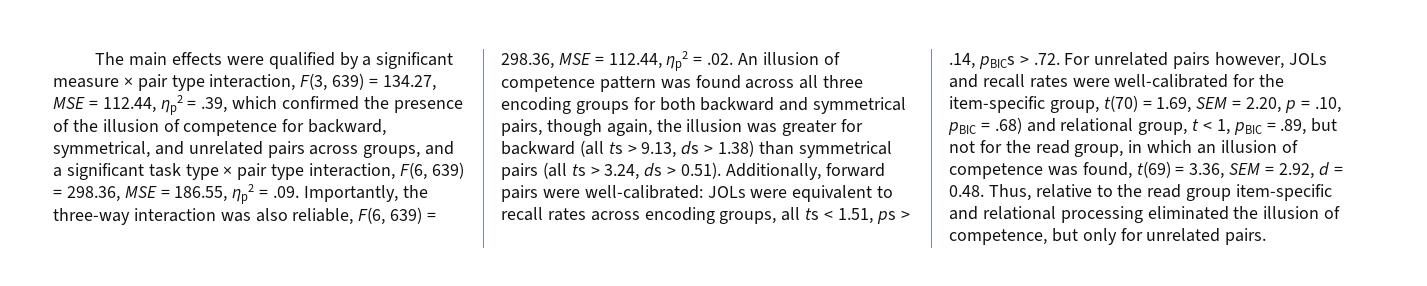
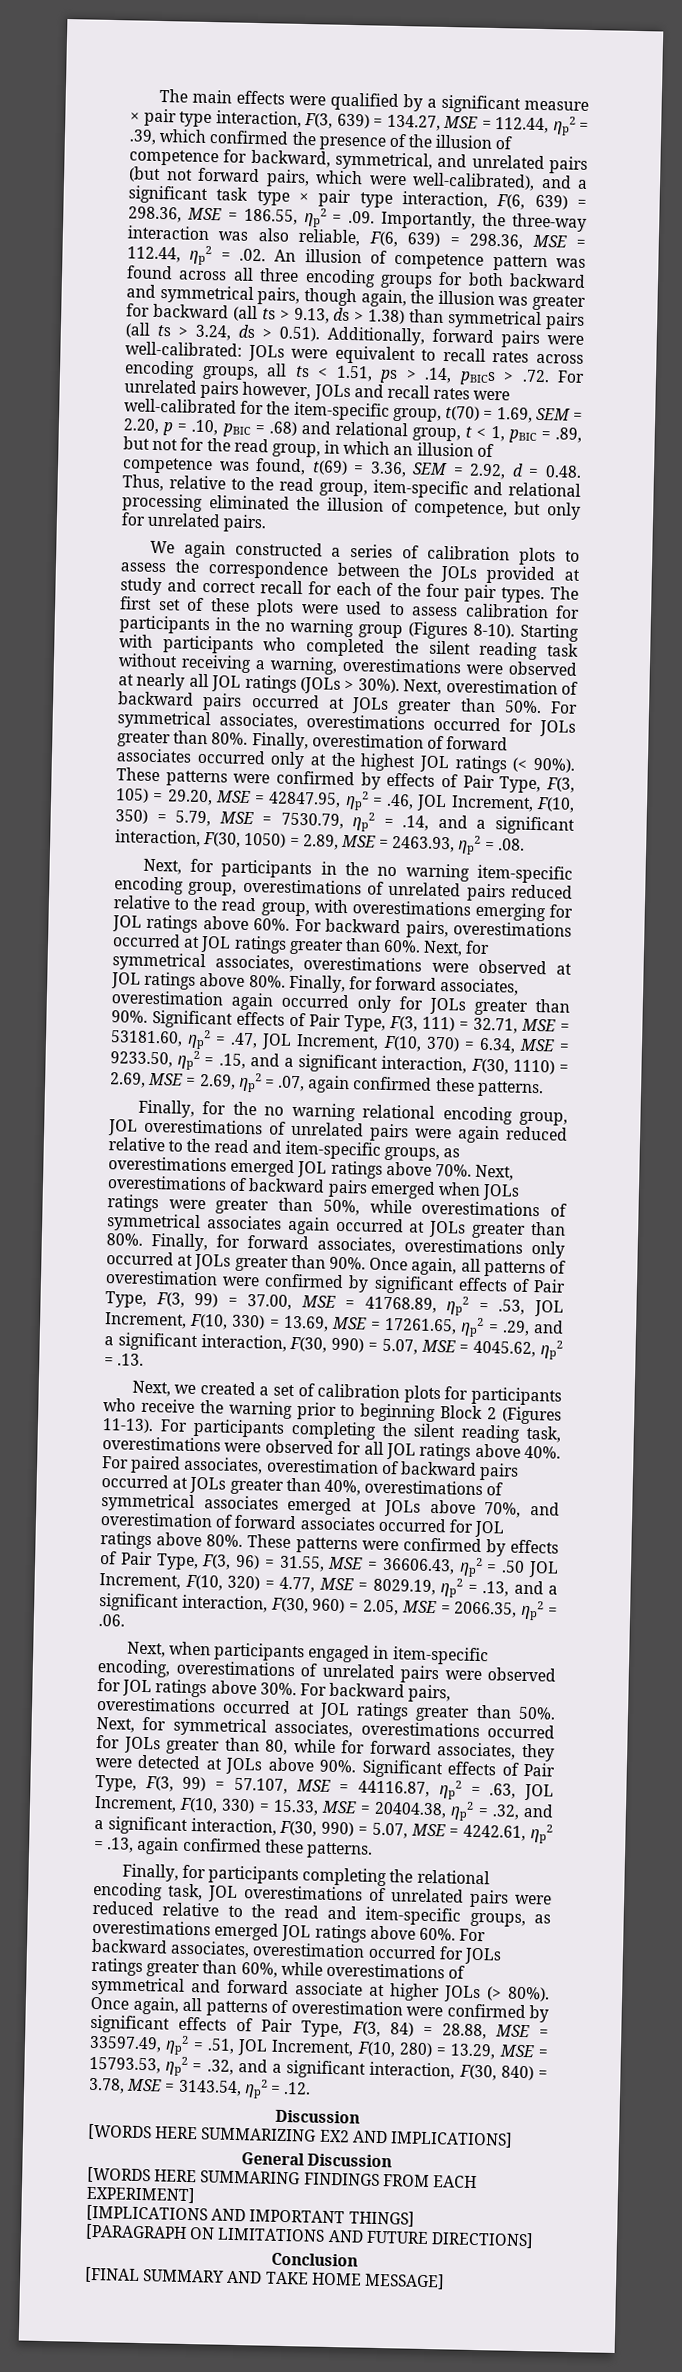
[309,145,421,158] across groups, -> [128,166,535,191] (but not forward pairs, which were well-calibrated),
[1186,188,1232,201] group -> [318,482,368,497] group,
(1267, 236) none -> [149,540,580,566] [120,559,580,585] [120,577,580,604] [120,596,580,619] [119,615,579,642] [119,634,579,661] [118,653,578,676] [118,672,578,696] [118,691,578,716] [117,710,576,737] [117,730,509,751] [116,748,575,774] [116,767,575,794] [115,788,575,813] [115,809,575,835] [115,829,525,855] [142,858,573,884] [114,876,573,902] [113,895,573,922] [112,914,572,939] [112,933,491,957] [112,952,572,975] [111,971,520,996] [111,990,570,1016] [111,1010,570,1034] [110,1029,570,1054] [110,1050,569,1075] [110,1072,544,1098] [137,1099,568,1126] [108,1118,568,1144] [108,1137,461,1162] [108,1156,515,1181] [107,1175,521,1201] [107,1194,567,1217] [107,1213,566,1239] [106,1233,565,1259] [106,1251,566,1278] [105,1270,567,1295] [105,1291,564,1317] [104,1312,564,1338] [104,1332,564,1360] [104,1353,145,1366] [131,1380,562,1406] [103,1398,562,1425] [102,1418,562,1443] [102,1436,561,1461] [102,1455,520,1481] [101,1474,504,1496] [101,1493,560,1518] [100,1512,506,1538] [100,1531,559,1557] [100,1551,559,1578] [99,1573,558,1598] [99,1593,559,1621] [98,1614,125,1627] [126,1641,489,1666] [97,1659,556,1684] [97,1678,452,1703] [96,1697,556,1722] [96,1716,555,1739] [96,1734,555,1762] [95,1754,555,1779] [95,1774,554,1801] [94,1795,554,1821] [94,1816,554,1844] [94,1836,373,1859] [121,1863,490,1887] [93,1881,552,1908] [92,1900,551,1928] [92,1919,487,1943] [91,1938,502,1965] [91,1957,466,1979] [91,1976,550,2003] [90,1996,549,2023] [90,2014,550,2040] [89,2035,548,2060] [89,2056,548,2081] [88,2077,312,2099] [275,2109,360,2124] [87,2123,513,2148] [240,2152,393,2168] [87,2166,477,2189] [86,2185,195,2204] [86,2204,415,2227] [85,2223,534,2249] [271,2252,358,2267] [84,2266,445,2290] // We again constructed a series of calibration plots to assess the correspondence between the JOLs provided at study and correct recall for each of the four pair types. The first set of these plots were used to assess calibration for participants in the no warning group (Figures 8-10). Starting with participants who completed the silent reading task without receiving a warning, overestimations were observed at nearly all JOL ratings (JOLs > 30%). Next, overestimation of backward pairs occurred at JOLs greater than 50%. For symmetrical associates, overestimations occurred for JOLs greater than 80%. Finally, overestimation of forward associates occurred only at the highest JOL ratings (< 90%). These patterns were confirmed by effects of Pair Type, F(3, 105) = 29.20, MSE = 42847.95, ηp2 = .46, JOL Increment, F(10, 350) = 5.79, MSE = 7530.79, ηp2 = .14, and a significant interaction, F(30, 1050) = 2.89, MSE = 2463.93, ηp2 = .08. // Next, for participants in the no warning item-specific encoding group, overestimations of unrelated pairs reduced relative to the read group, with overestimations emerging for JOL ratings above 60%. For backward pairs, overestimations occurred at JOL ratings greater than 60%. Next, for symmetrical associates, overestimations were observed at JOL ratings above 80%. Finally, for forward associates, overestimation again occurred only for JOLs greater than 90%. Significant effects of Pair Type, F(3, 111) = 32.71, MSE = 53181.60, ηp2 = .47, JOL Increment, F(10, 370) = 6.34, MSE = 9233.50, ηp2 = .15, and a significant interaction, F(30, 1110) = 2.69, MSE = 2.69, ηp2 = .07, again confirmed these patterns. // Finally, for the no warning relational encoding group, JOL overestimations of unrelated pairs were again reduced relative to the read and item-specific groups, as overestimations emerged JOL ratings above 70%. Next, overestimations of backward pairs emerged when JOLs ratings were greater than 50%, while overestimations of symmetrical associates again occurred at JOLs greater than 80%. Finally, for forward associates, overestimations only occurred at JOLs greater than 90%. Once again, all patterns of overestimation were confirmed by significant effects of Pair Type, F(3, 99) = 37.00, MSE = 41768.89, ηp2 = .53, JOL Increment, F(10, 330) = 13.69, MSE = 17261.65, ηp2 = .29, and a significant interaction, F(30, 990) = 5.07, MSE = 4045.62, ηp2 = .13. // Next, we created a set of calibration plots for participants who receive the warning prior to beginning Block 2 (Figures 11-13). For participants completing the silent reading task, overestimations were observed for all JOL ratings above 40%. For paired associates, overestimation of backward pairs occurred at JOLs greater than 40%, overestimations of symmetrical associates emerged at JOLs above 70%, and overestimation of forward associates occurred for JOL ratings above 80%. These patterns were confirmed by effects of Pair Type, F(3, 96) = 31.55, MSE = 36606.43, ηp2 = .50 JOL Increment, F(10, 320) = 4.77, MSE = 8029.19, ηp2 = .13, and a significant interaction, F(30, 960) = 2.05, MSE = 2066.35, ηp2 = .06. // Next, when participants engaged in item-specific encoding, overestimations of unrelated pairs were observed for JOL ratings above 30%. For backward pairs, overestimations occurred at JOL ratings greater than 50%. Next, for symmetrical associates, overestimations occurred for JOLs greater than 80, while for forward associates, they were detected at JOLs above 90%. Significant effects of Pair Type, F(3, 99) = 57.107, MSE = 44116.87, ηp2 = .63, JOL Increment, F(10, 330) = 15.33, MSE = 20404.38, ηp2 = .32, and a significant interaction, F(30, 990) = 5.07, MSE = 4242.61, ηp2 = .13, again confirmed these patterns. // Finally, for participants completing the relational encoding task, JOL overestimations of unrelated pairs were reduced relative to the read and item-specific groups, as overestimations emerged JOL ratings above 60%. For backward associates, overestimation occurred for JOLs ratings greater than 60%, while overestimations of symmetrical and forward associate at higher JOLs (> 80%). Once again, all patterns of overestimation were confirmed by significant effects of Pair Type, F(3, 84) = 28.88, MSE = 33597.49, ηp2 = .51, JOL Increment, F(10, 280) = 13.29, MSE = 15793.53, ηp2 = .32, and a significant interaction, F(30, 840) = 3.78, MSE = 3143.54, ηp2 = .12. // Discussion // [WORDS HERE SUMMARIZING EX2 AND IMPLICATIONS] // General Discussion // [WORDS HERE SUMMARING FINDINGS FROM EACH EXPERIMENT] // [IMPLICATIONS AND IMPORTANT THINGS] // [PARAGRAPH ON LIMITATIONS AND FUTURE DIRECTIONS] // Conclusion // [FINAL SUMMARY AND TAKE HOME MESSAGE]

